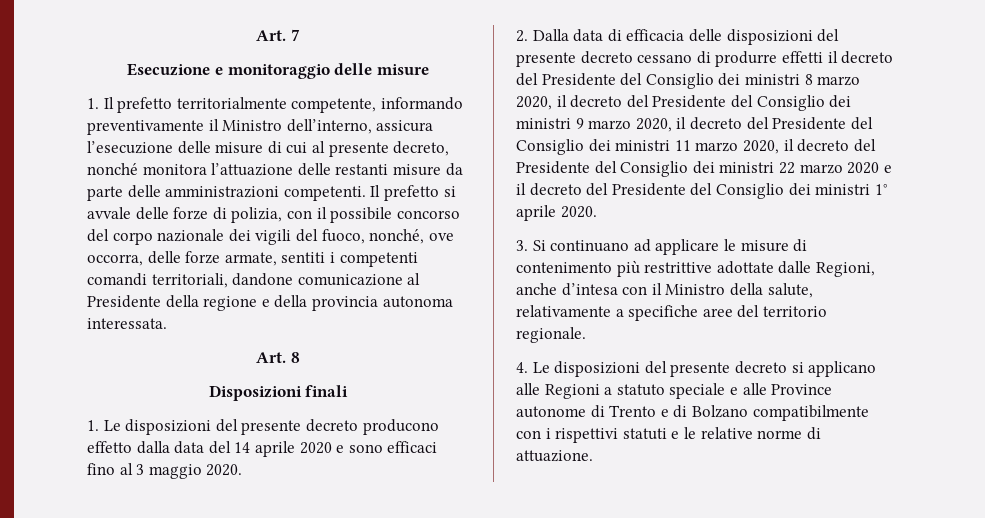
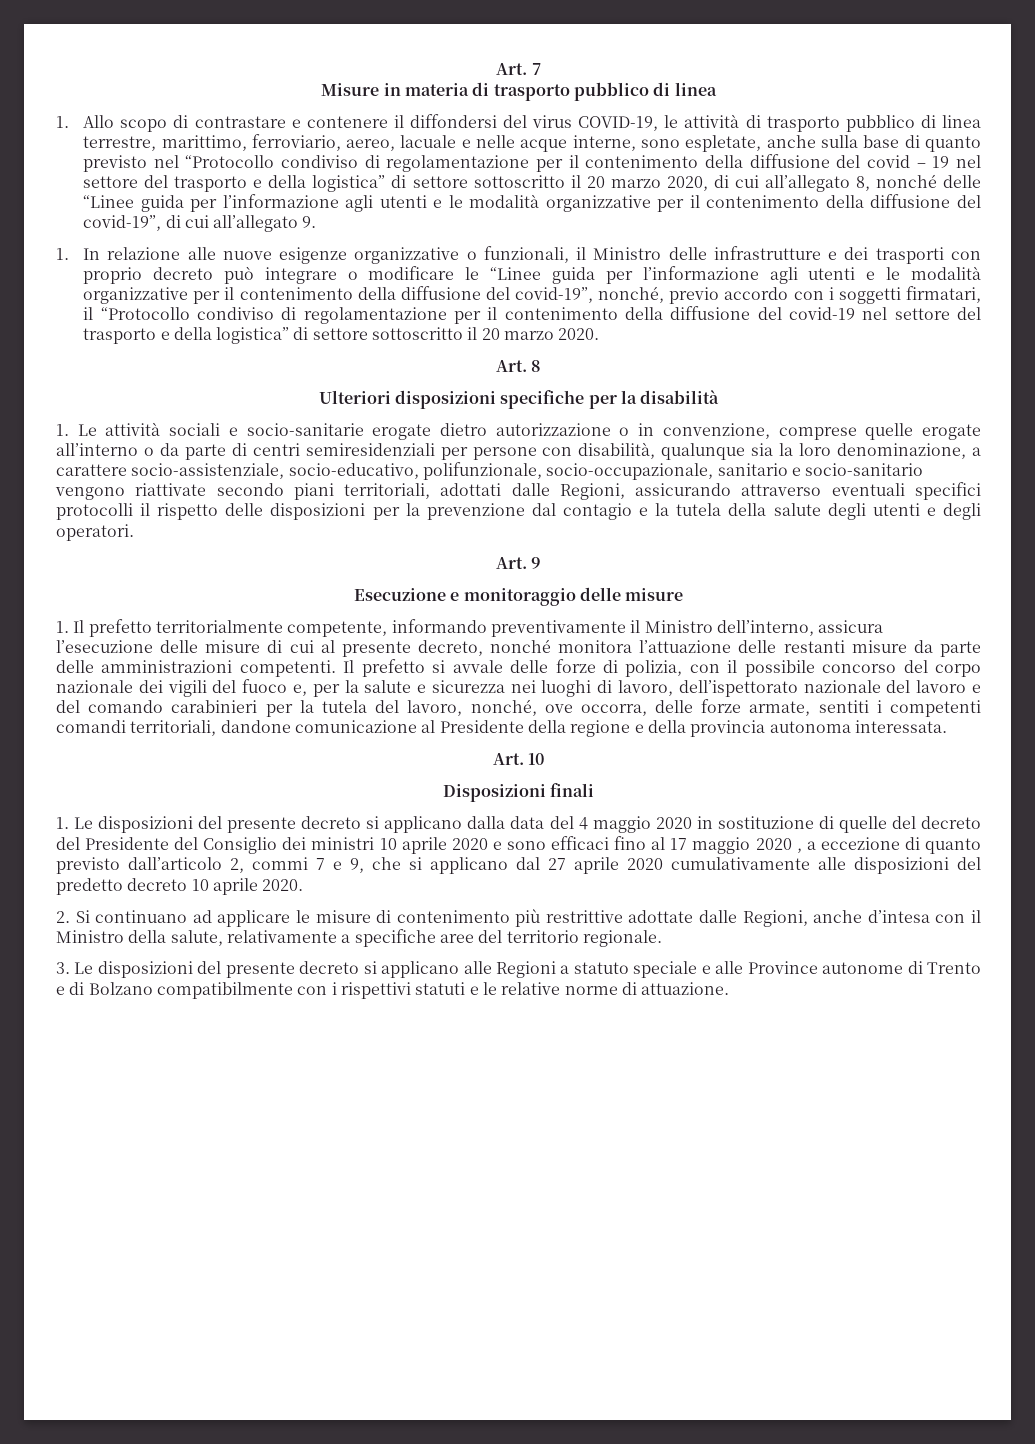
(300, 35) none -> [321,82,717,101] [56,114,982,132] [83,134,981,152] [83,154,982,172] [83,174,981,192] [83,194,982,212] [83,215,317,232] [56,246,982,264] [83,266,982,284] [83,286,982,304] [83,306,981,324] [83,327,600,344] [495,360,542,372] [318,390,720,409] [56,422,981,440] [56,442,981,460] [56,462,924,480] [55,482,981,500] [56,503,981,520] [56,524,134,541] [495,557,542,569] // Misure in materia di trasporto pubblico di linea // 1. Allo scopo di contrastare e contenere il diffondersi del virus COVID-19, le attività di trasporto pubblico di linea terrestre, marittimo, ferroviario, aereo, lacuale e nelle acque interne, sono espletate, anche sulla base di quanto previsto nel “Protocollo condiviso di regolamentazione per il contenimento della diffusione del covid – 19 nel settore del trasporto e della logistica” di settore sottoscritto il 20 marzo 2020, di cui all’allegato 8, nonché delle “Linee guida per l’informazione agli utenti e le modalità organizzative per il contenimento della diffusione del covid-19”, di cui all’allegato 9. // 1. In relazione alle nuove esigenze organizzative o funzionali, il Ministro delle infrastrutture e dei trasporti con proprio decreto può integrare o modificare le “Linee guida per l’informazione agli utenti e le modalità organizzative per il contenimento della diffusione del covid-19”, nonché, previo accordo con i soggetti firmatari, il “Protocollo condiviso di regolamentazione per il contenimento della diffusione del covid-19 nel settore del trasporto e della logistica” di settore sottoscritto il 20 marzo 2020. // Art. 8 // Ulteriori disposizioni specifiche per la disabilità // 1. Le attività sociali e socio-sanitarie erogate dietro autorizzazione o in convenzione, comprese quelle erogate all’interno o da parte di centri semiresidenziali per persone con disabilità, qualunque sia la loro denominazione, a carattere socio-assistenziale, socio-educativo, polifunzionale, socio-occupazionale, sanitario e socio-sanitario vengono riattivate secondo piani territoriali, adottati dalle Regioni, assicurando attraverso eventuali specifici protocolli il rispetto delle disposizioni per la prevenzione dal contagio e la tutela della salute degli utenti e degli operatori. // Art. 9
[321,229,365,244] fuoco, -> [242,679,981,697] [56,700,463,717] fuoco e, per la salute e sicurezza nei luoghi di lavoro, dell’ispettorato nazionale del lavoro e del comando carabinieri per la tutela del lavoro,
[290,352,300,363] 8 -> [528,753,545,765] 10
[362,419,439,435] [87,441,132,453] producono effetto -> [366,816,463,833] si applicano
[234,442,251,453] 14 -> [578,816,982,833] [56,837,397,854] 4 maggio 2020 in sostituzione di quelle del decreto del Presidente del Consiglio dei ministri 10
[136,464,243,479] [516,29,840,45] [516,51,894,67] [516,73,861,89] [516,95,852,111] [516,117,873,132] [516,139,876,155] [516,161,892,177] [516,183,888,199] [516,205,597,221] [516,240,528,251] 3 maggio 2020. // 2. Dalla data di efficacia delle disposizioni del presente decreto cessano di produrre effetti il decreto del Presidente del Consiglio dei ministri 8 marzo 2020, il decreto del Presidente del Consiglio dei ministri 9 marzo 2020, il decreto del Presidente del Consiglio dei ministri 11 marzo 2020, il decreto del Presidente del Consiglio dei ministri 22 marzo 2020 e il decreto del Presidente del Consiglio dei ministri 1° aprile 2020. // 3. -> [670,837,981,854] [56,857,981,874] [56,878,304,895] [56,911,70,923] 17 maggio 2020 , a eccezione di quanto previsto dall’articolo 2, commi 7 e 9, che si applicano dal 27 aprile 2020 cumulativamente alle disposizioni del predetto decreto 10 aprile 2020. // 2.
[516,362,528,373] 4. -> [56,962,70,974] 3.

